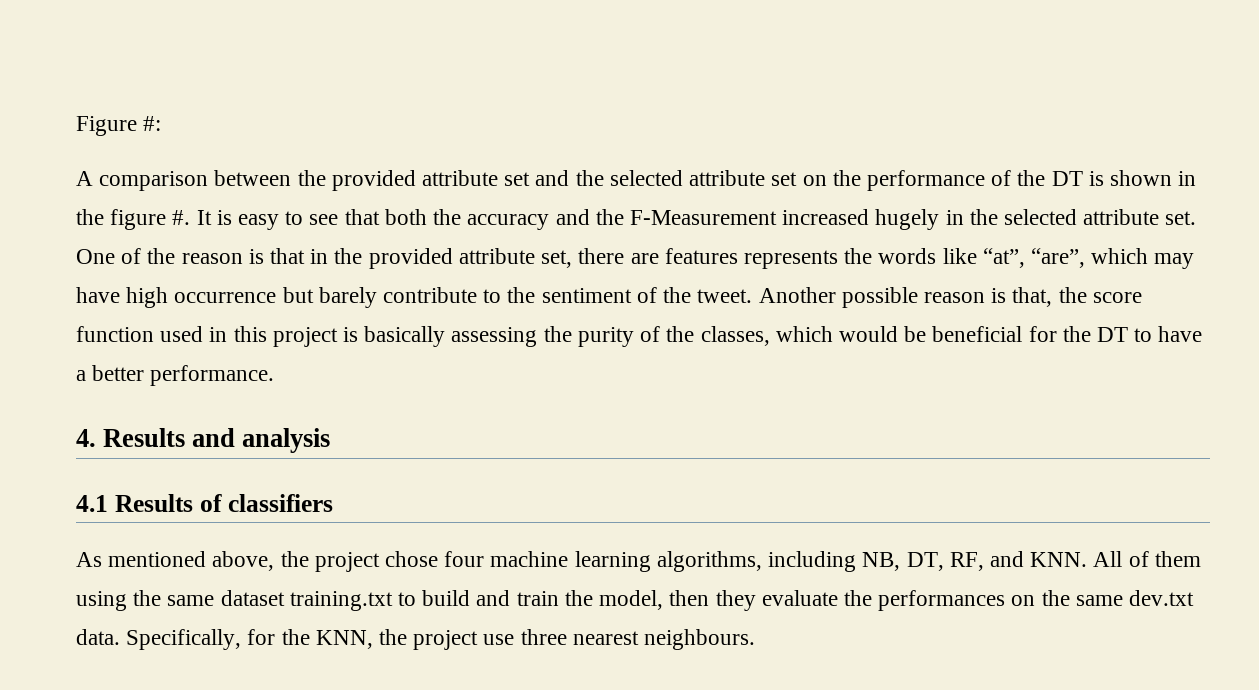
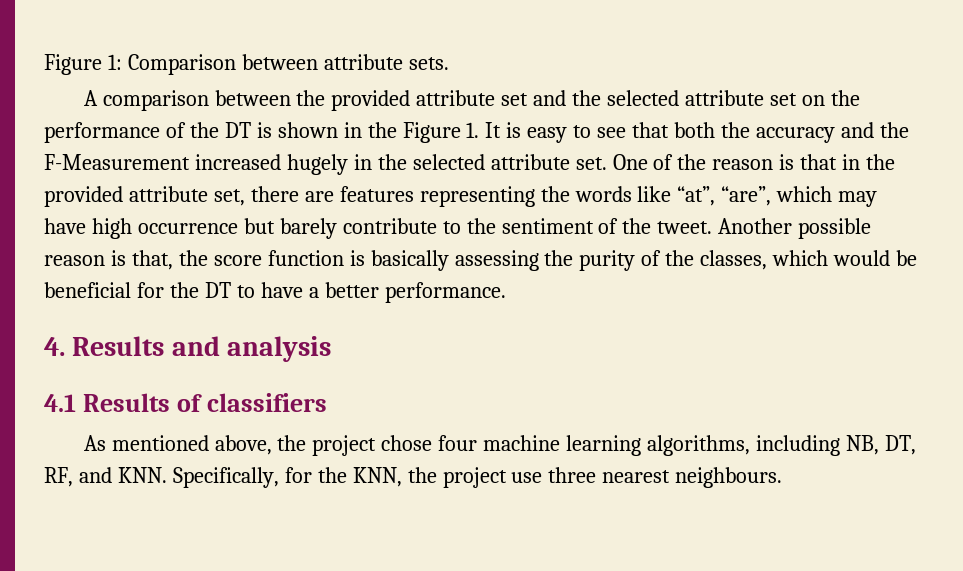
[76,116,162,136] Figure #: -> [44,54,449,75] Figure 1: Comparison between attribute sets.
[110,209,191,230] figure #. -> [402,122,480,143] Figure 1.
[743,250,838,269] represents -> [419,186,535,207] representing
[160,326,338,347] used in this project -> (344, 258) none
[1093,551,1201,567] [76,590,1194,611] [76,629,120,645] All of them using the same dataset training.txt to build and train the model, then they evaluate the performances on the same dev.txt data. -> (167, 475) none

